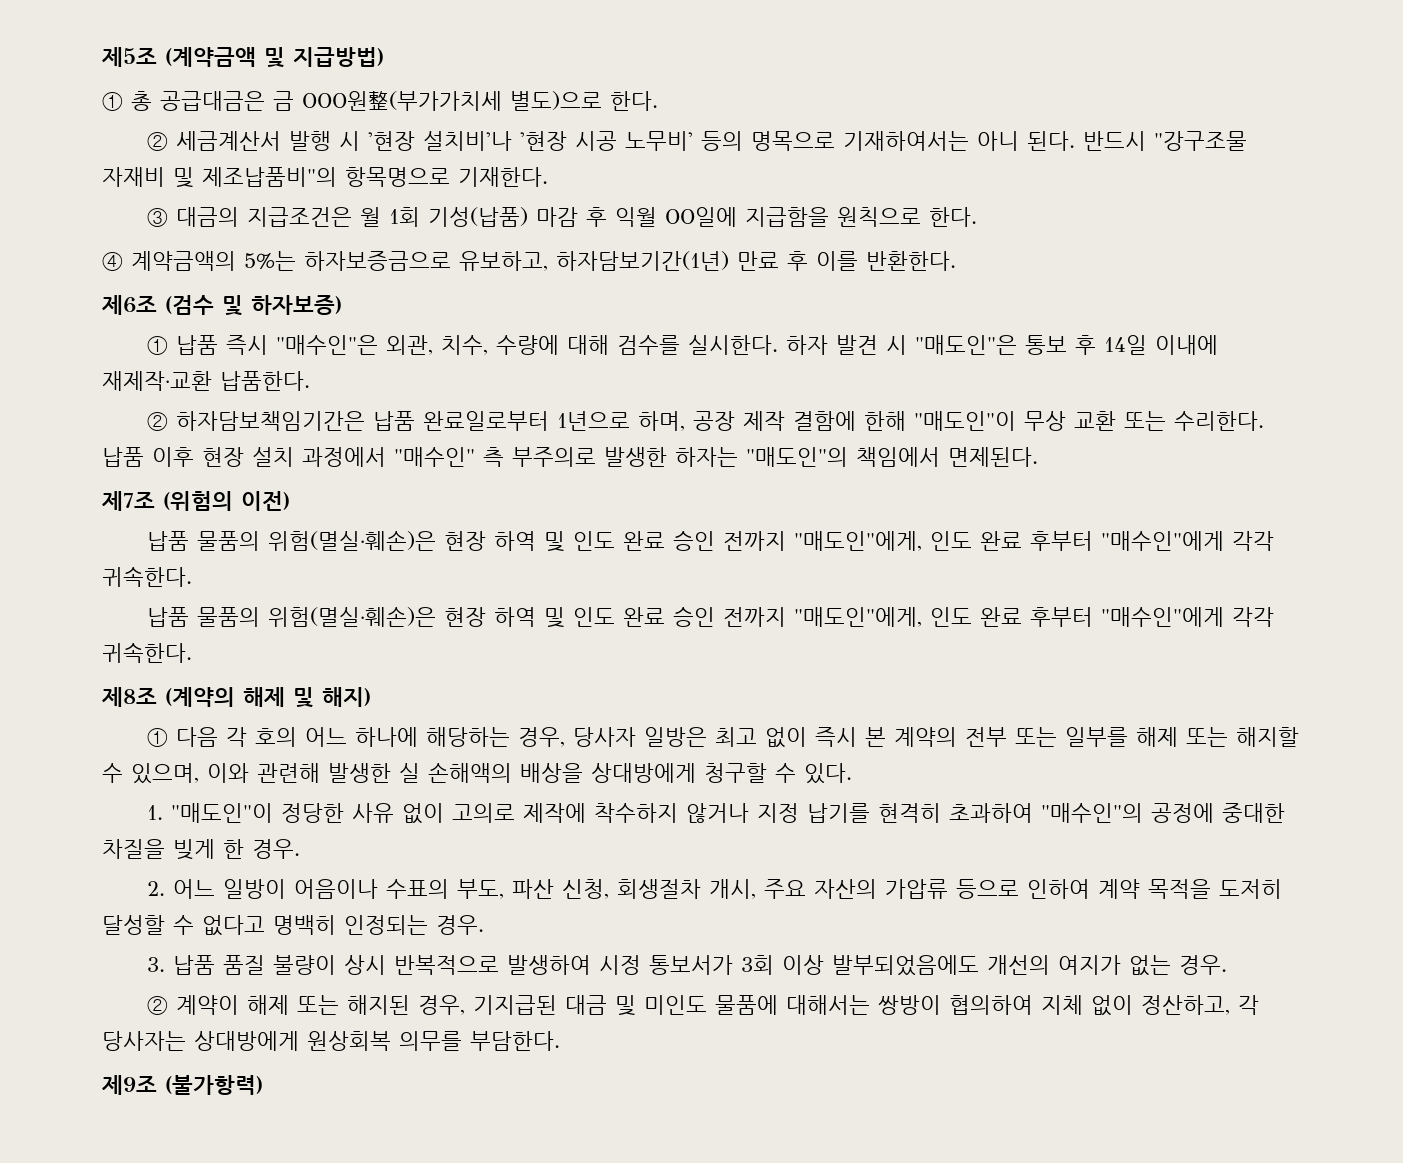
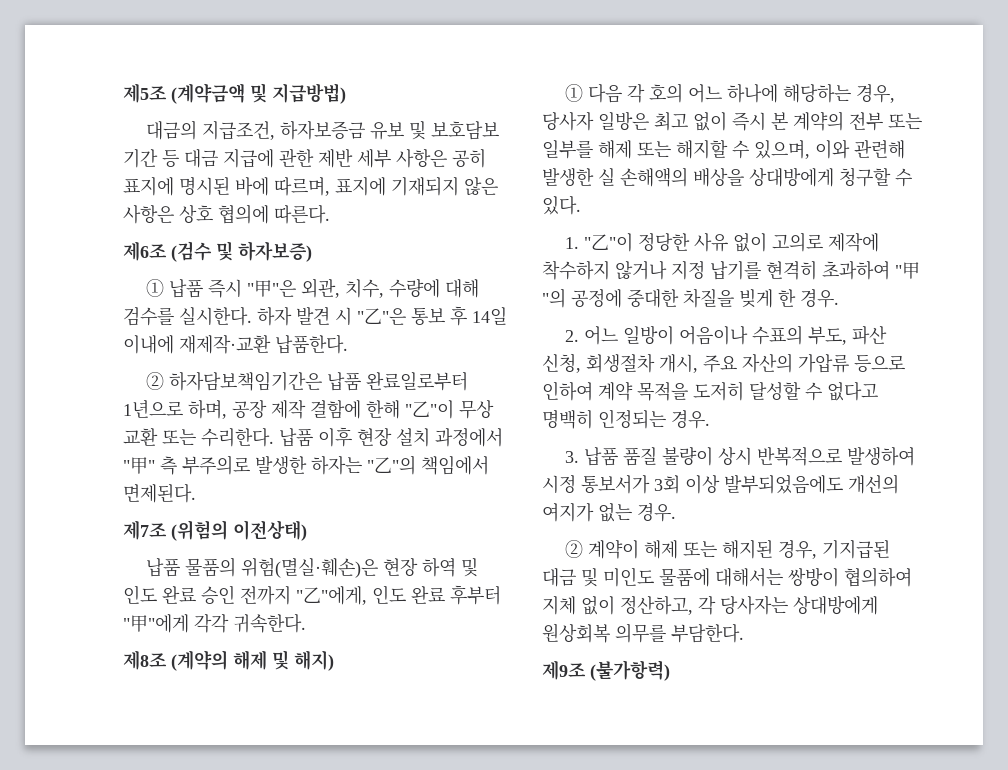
[102,91,658,111] [147,131,1248,151] [102,167,548,188] [147,207,978,227] [102,251,956,271] ① 총 공급대금은 금 OOO원整(부가가치세 별도)으로 한다. // ② 세금계산서 발행 시 '현장 설치비'나 '현장 시공 노무비' 등의 명목으로 기재하여서는 아니 된다. 반드시 "강구조물 자재비 및 제조납품비"의 항목명으로 기재한다. // ③ 대금의 지급조건은 월 1회 기성(납품) 마감 후 익월 OO일에 지급함을 원칙으로 한다. // ④ 계약금액의 5%는 하자보증금으로 유보하고, 하자담보기간(1년) 만료 후 이를 반환한다. -> [146,120,500,140] [123,148,486,168] [123,176,498,196] [123,204,330,224] 대금의 지급조건, 하자보증금 유보 및 보호담보 기간 등 대금 지급에 관한 제반 세부 사항은 공히 표지에 명시된 바에 따르며, 표지에 기재되지 않은 사항은 상호 협의에 따른다.
[276,335,379,355] "매수인"은 -> [247,280,297,297] "甲"은
[915,335,1018,355] "매도인"은 -> [357,308,406,325] "乙"은
[914,411,1017,431] "매도인"이 -> [405,400,454,419] "乙"이
[394,447,475,467] "매수인" -> [123,457,155,474] "甲"
[746,447,848,467] "매도인"의 -> [367,455,416,475] "乙"의
[241,491,290,511] 이전) -> [233,520,307,541] 이전상태)
[794,531,1275,551] [102,566,192,587] [147,606,1225,628] "매도인"에게, 인도 완료 후부터 "매수인"에게 각각 귀속한다. // 납품 물품의 위험(멸실·훼손)은 현장 하역 및 인도 완료 승인 전까지 "매도인"에게, 인도 완료 후부터 "매수인"에게 -> [296,585,501,605] [123,614,189,633] "乙"에게, 인도 완료 후부터 "甲"에게
[171,803,274,823] "매도인"이 -> [584,233,634,252] "乙"이
[1041,803,1144,823] "매수인"의 -> [895,262,920,279] [542,288,566,308] "甲"의

